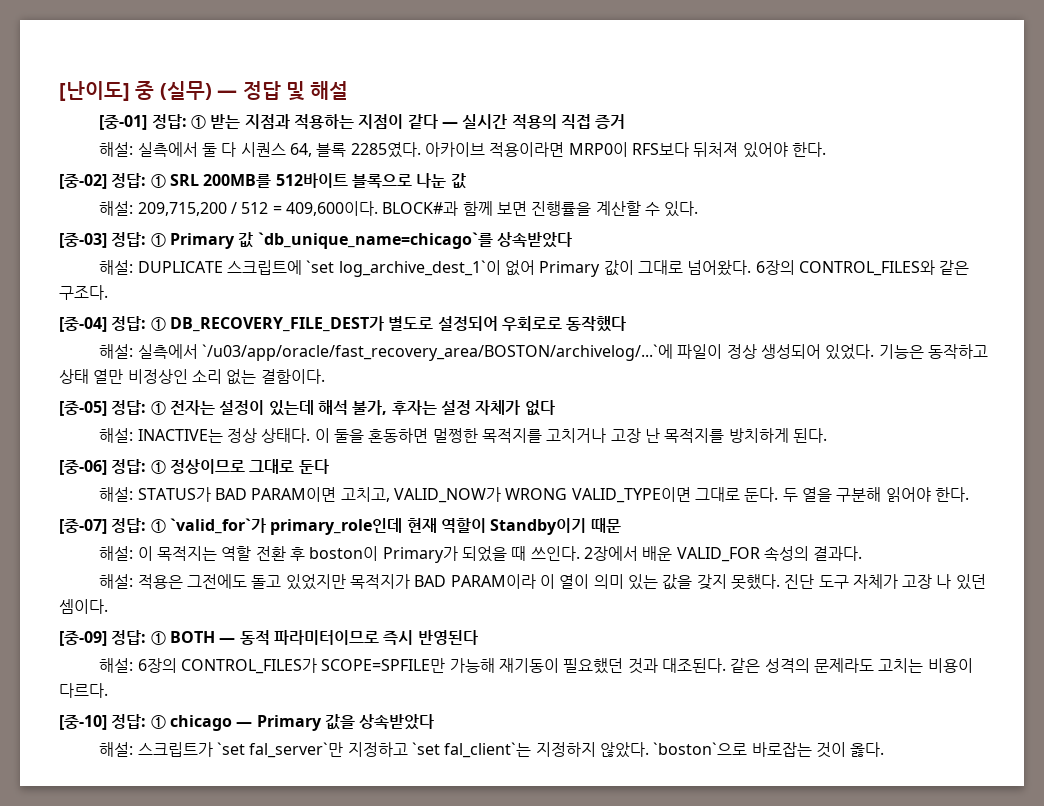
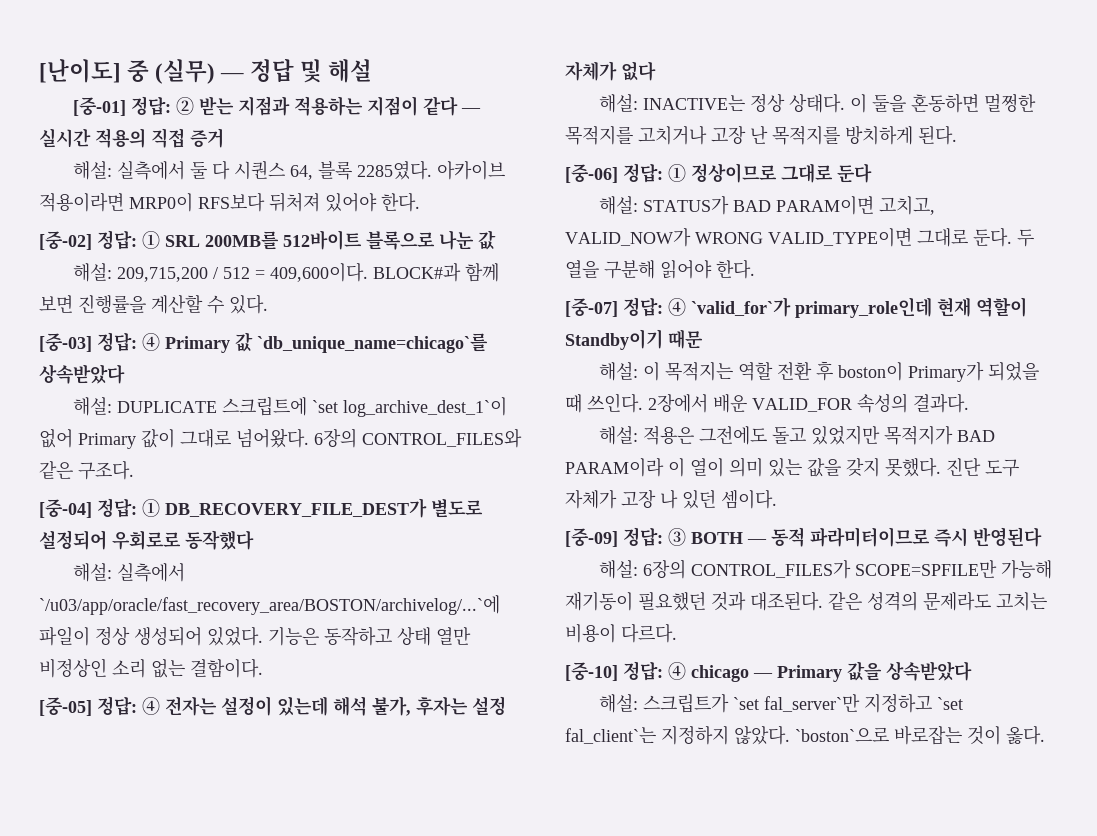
[191,115,207,129] ① -> [175,97,194,115] ②
[150,233,166,247] ① -> [142,333,160,351] ④
[150,401,166,415] ① -> [142,697,160,715] ④
[150,519,166,533] ① -> [668,298,686,316] ④
[150,631,166,645] ① -> [668,528,686,546] ③
[150,715,166,729] ① -> [668,662,686,680] ④

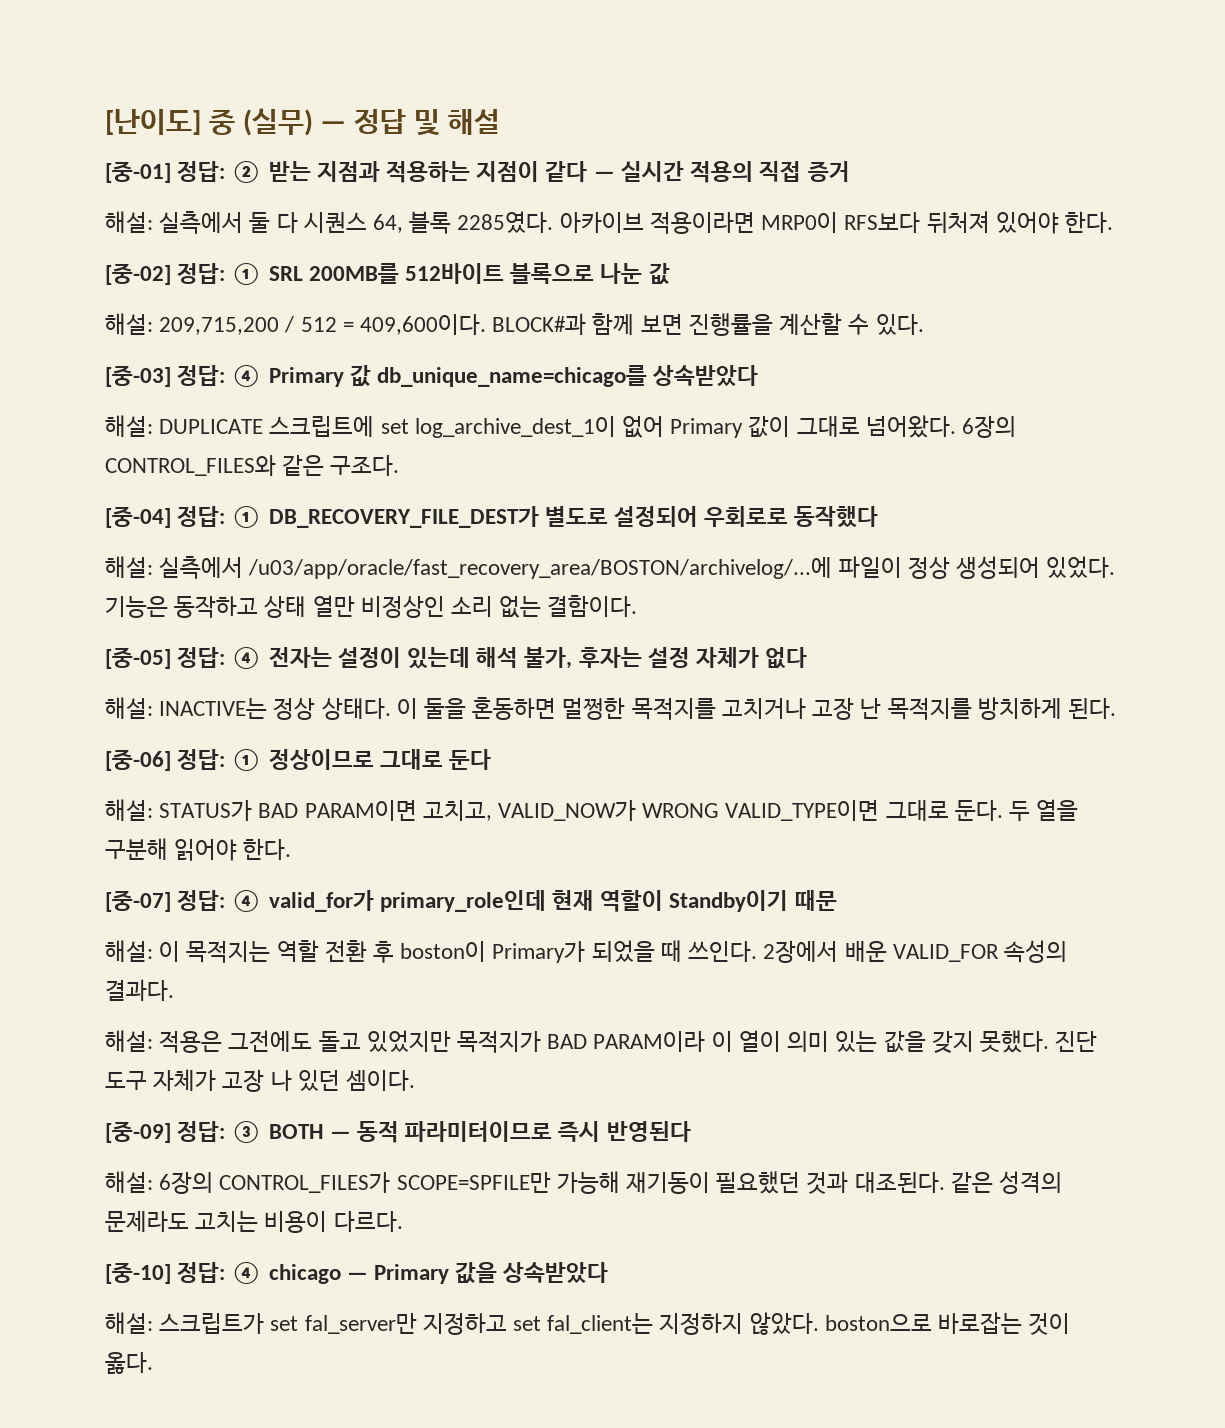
[257,333,488,353] `db_unique_name=chicago`를 -> [377,365,648,387] db_unique_name=chicago를
[311,397,507,417] `set log_archive_dest_1`이 -> [380,416,616,438] set log_archive_dest_1이
[39,595,500,615] `/u03/app/oracle/fast_recovery_area/BOSTON/archivelog/...`에 -> [248,557,833,579] /u03/app/oracle/fast_recovery_area/BOSTON/archivelog/...에
[691,297,791,317] `valid_for`가 -> [268,890,374,912] valid_for가
[732,693,963,713] [565,727,656,744] `set fal_server`만 지정하고 `set fal_client`는 -> [270,1313,654,1335] set fal_server만 지정하고 set fal_client는
[795,727,889,742] `boston`으로 -> [824,1314,932,1331] boston으로

